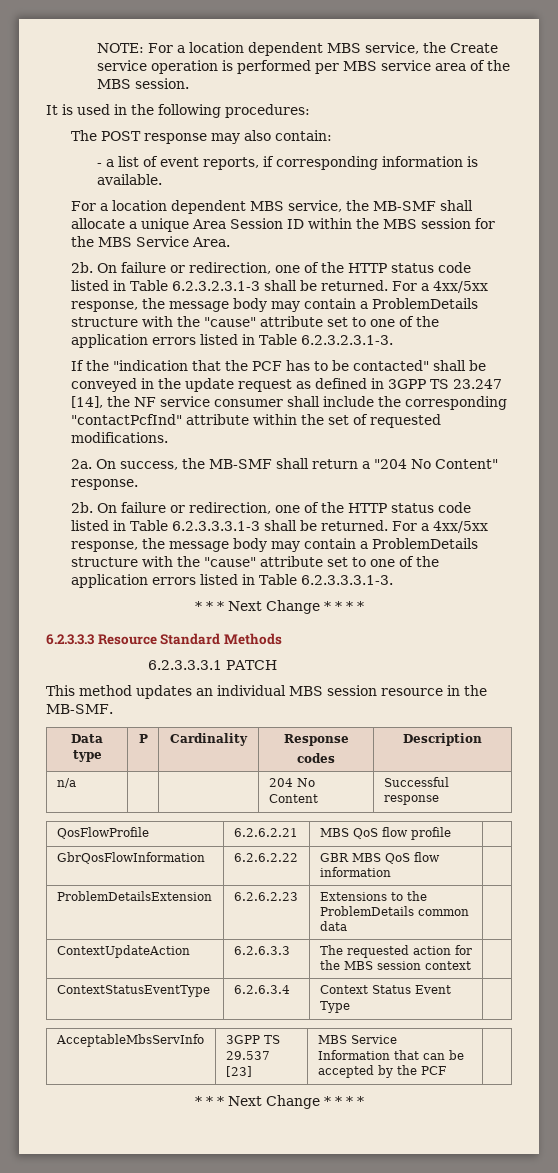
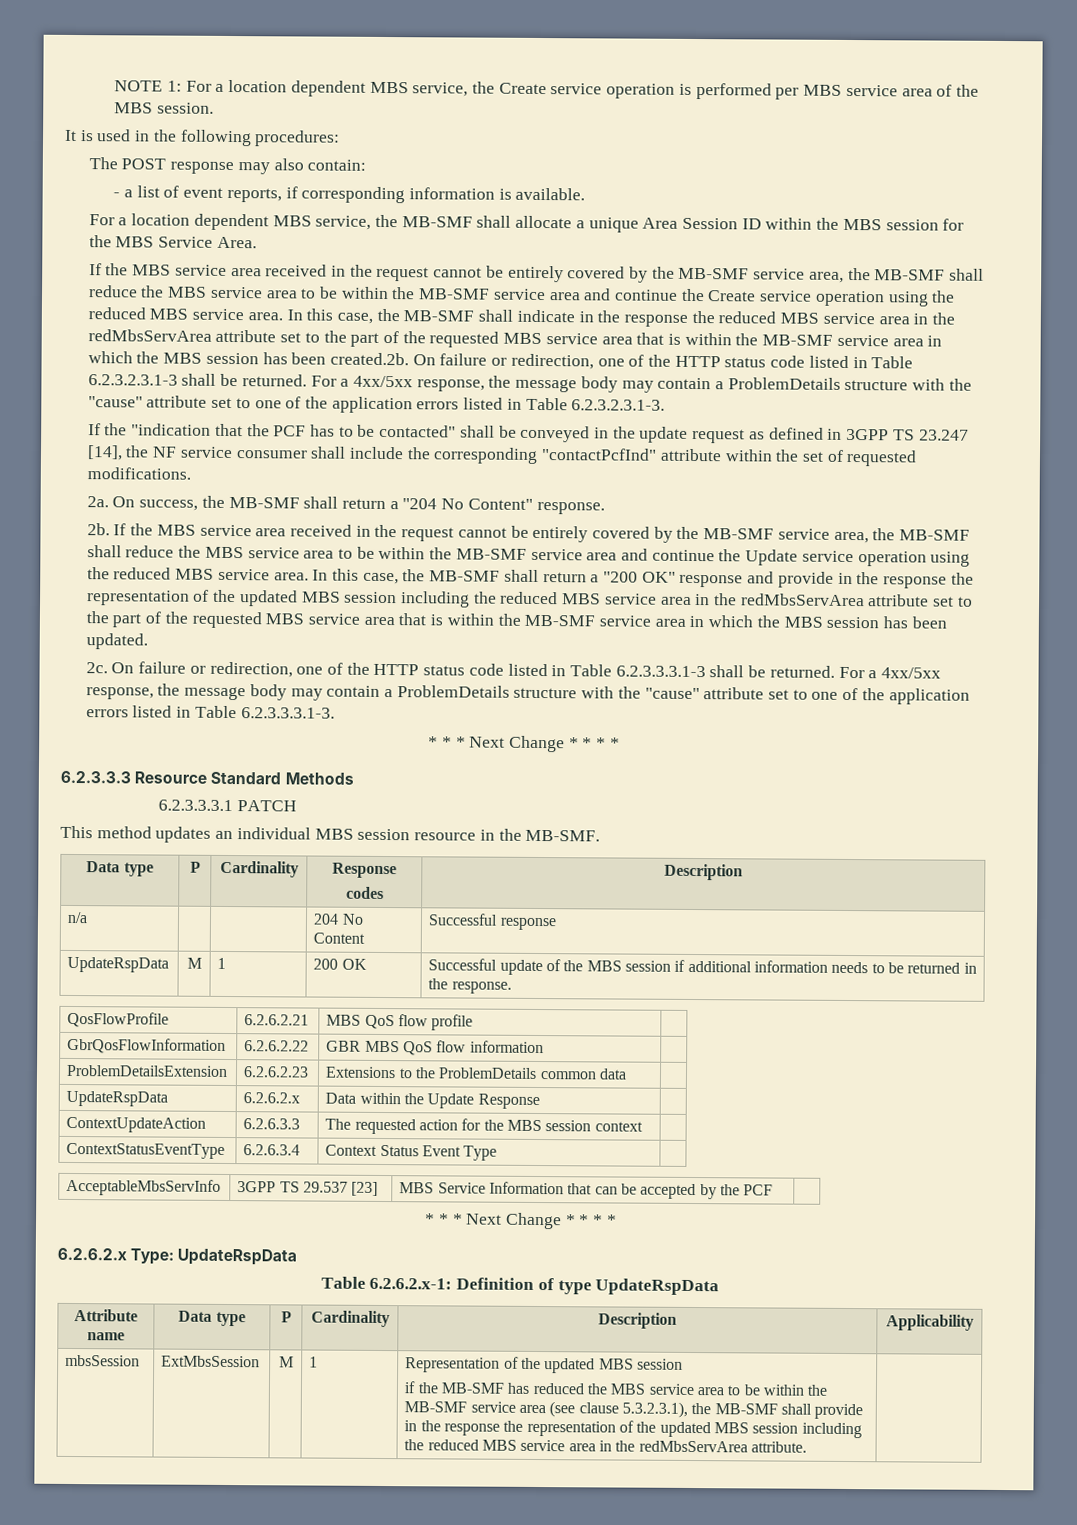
[96,43,144,53] NOTE: -> [114,80,182,92] NOTE 1:
[71,262,94,273] 2b. -> [88,263,985,283] [87,285,956,307] [87,307,956,327] [87,329,943,348] [87,351,409,366] If the MBS service area received in the request cannot be entirely covered by the MB-SMF service area, the MB-SMF shall reduce the MBS service area to be within the MB-SMF service area and continue the Create service operation using the reduced MBS service area. In this case, the MB-SMF shall indicate in the response the reduced MBS service area in the redMbsServArea attribute set to the part of the requested MBS service area that is within the MB-SMF service area in which the MBS session has been created.2b.
(94, 507) none -> [113,523,971,544] [86,545,971,567] [86,567,974,589] [86,589,973,608] [85,611,947,629] [85,633,148,650] [85,662,108,674] If the MBS service area received in the request cannot be entirely covered by the MB-SMF service area, the MB-SMF shall reduce the MBS service area to be within the MB-SMF service area and continue the Update service operation using the reduced MBS service area. In this case, the MB-SMF shall return a "200 OK" response and provide in the response the representation of the updated MBS session including the reduced MBS service area in the redMbsServArea attribute set to the part of the requested MBS service area that is within the MB-SMF service area in which the MBS session has been updated. // 2c.
(439, 800) none -> [67,956,170,973] [186,957,202,969] [217,957,227,969] [313,958,367,970] [428,958,977,976] [428,978,512,994] // UpdateRspData | M | 1 | 200 OK | Successful update of the MBS session if additional information needs to be returned in the response.
(347, 926) none -> [66,1090,169,1107] [243,1092,301,1104] [325,1092,540,1110] // UpdateRspData | 6.2.6.2.x | Data within the Update Response |
(364, 1101) none -> [57,1247,298,1266] [320,1276,720,1296] [74,1309,138,1322] [87,1332,125,1341] [178,1310,246,1327] [280,1311,292,1323] [310,1310,390,1328] [598,1312,677,1329] [885,1314,974,1331] [65,1354,141,1367] [161,1355,261,1368] [278,1356,294,1368] [309,1356,319,1368] [405,1356,684,1374] [404,1381,828,1396] [404,1401,864,1420] [404,1420,862,1439] [404,1439,807,1453] // 6.2.6.2.x Type: UpdateRspData // Table 6.2.6.2.x-1: Definition of type UpdateRspData // Attribute name | Data type | P | Cardinality | Description | Applicability // mbsSession | ExtMbsSession | M | 1 | Representation of the updated MBS session // if the MB-SMF has reduced the MBS service area to be within the MB-SMF service area (see clause 5.3.2.3.1), the MB-SMF shall provide in the response the representation of the updated MBS session including the reduced MBS service area in the redMbsServArea attribute. |

